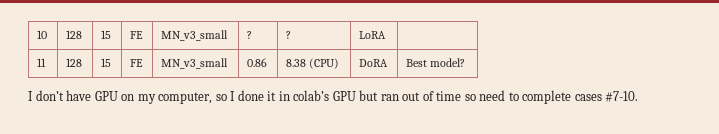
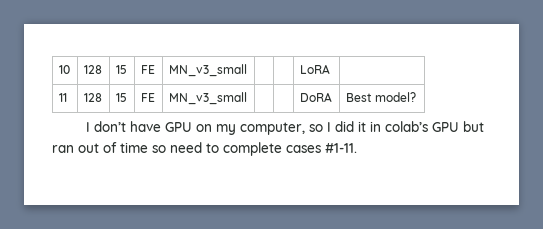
[247,31,253,39] [286,31,292,39] ? | ? -> (247, 70) |
[247,58,268,67] [286,58,340,69] 0.86 | 8.38 (CPU) -> (247, 98) |
[237,90,264,101] done -> [334,121,354,132] did
[605,91,639,102] #7-10. -> [325,143,357,153] #1-11.

